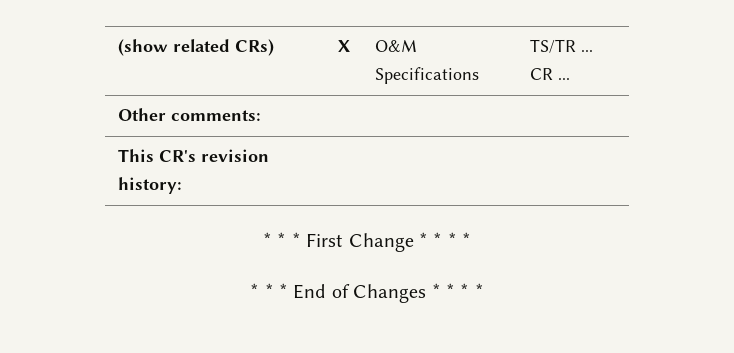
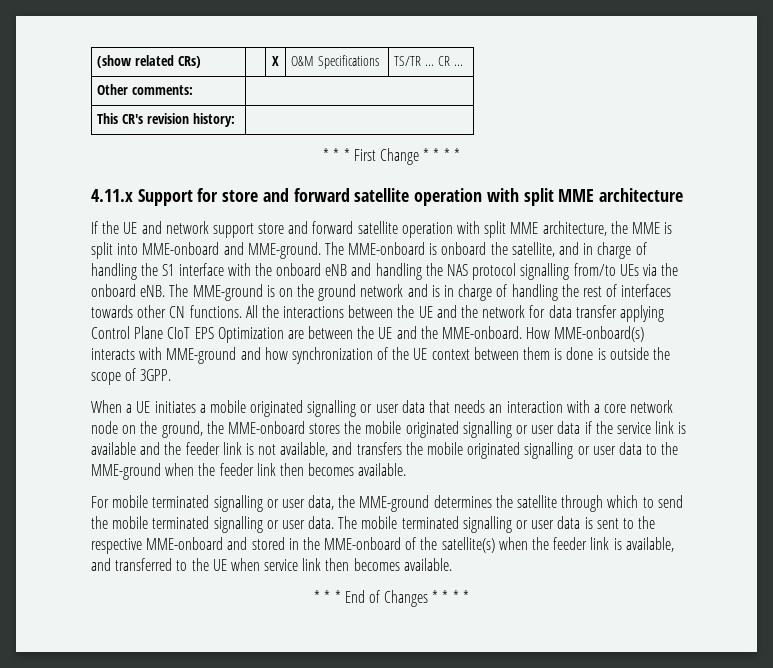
(472, 239) none -> [91,188,683,206] [91,221,673,238] [91,242,647,259] [91,263,679,280] [91,284,672,301] [91,305,664,322] [91,326,645,343] [91,347,670,364] [91,368,172,385] [91,400,674,417] [91,421,687,438] [91,442,679,459] [91,463,407,480] [91,495,683,512] [91,516,656,533] [91,537,674,554] [91,558,452,571] // 4.11.x Support for store and forward satellite operation with split MME architecture // If the UE and network support store and forward satellite operation with split MME architecture, the MME is split into MME-onboard and MME-ground. The MME-onboard is onboard the satellite, and in charge of handling the S1 interface with the onboard eNB and handling the NAS protocol signalling from/to UEs via the onboard eNB. The MME-ground is on the ground network and is in charge of handling the rest of interfaces towards other CN functions. All the interactions between the UE and the network for data transfer applying Control Plane CIoT EPS Optimization are between the UE and the MME-onboard. How MME-onboard(s) interacts with MME-ground and how synchronization of the UE context between them is done is outside the scope of 3GPP. // When a UE initiates a mobile originated signalling or user data that needs an interaction with a core network node on the ground, the MME-onboard stores the mobile originated signalling or user data if the service link is available and the feeder link is not available, and transfers the mobile originated signalling or user data to the MME-ground when the feeder link then becomes available. // For mobile terminated signalling or user data, the MME-ground determines the satellite through which to send the mobile terminated signalling or user data. The mobile terminated signalling or user data is sent to the respective MME-onboard and stored in the MME-onboard of the satellite(s) when the feeder link is available, and transferred to the UE when service link then becomes available.

